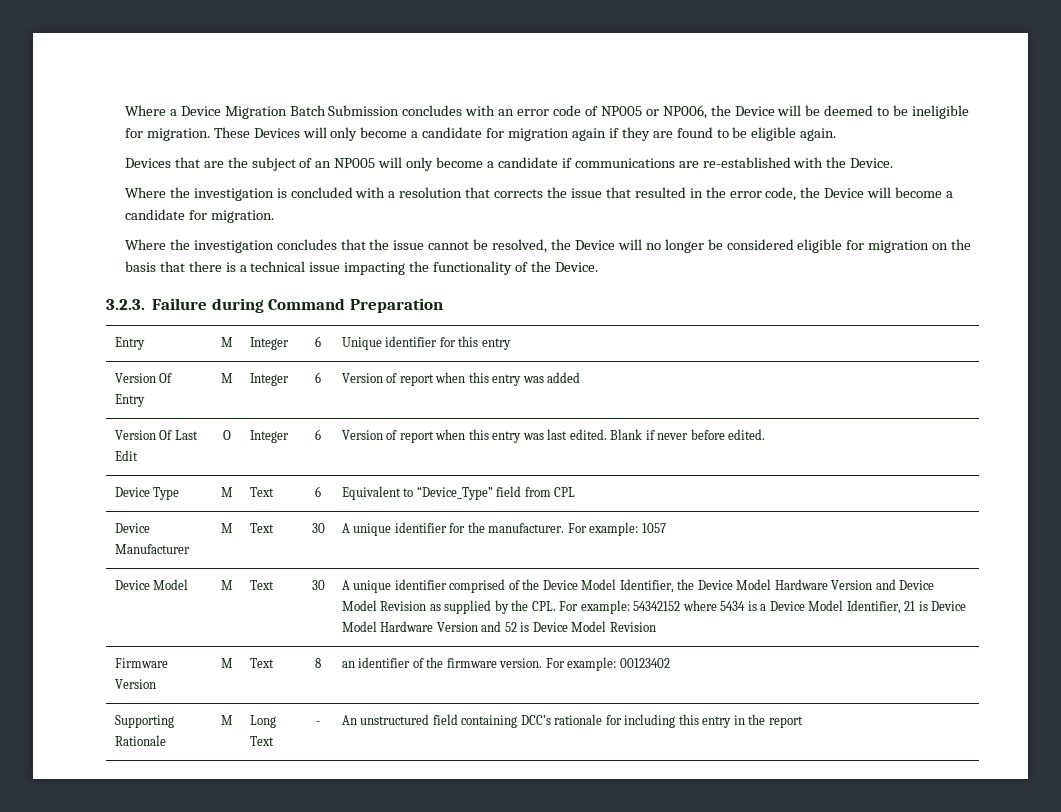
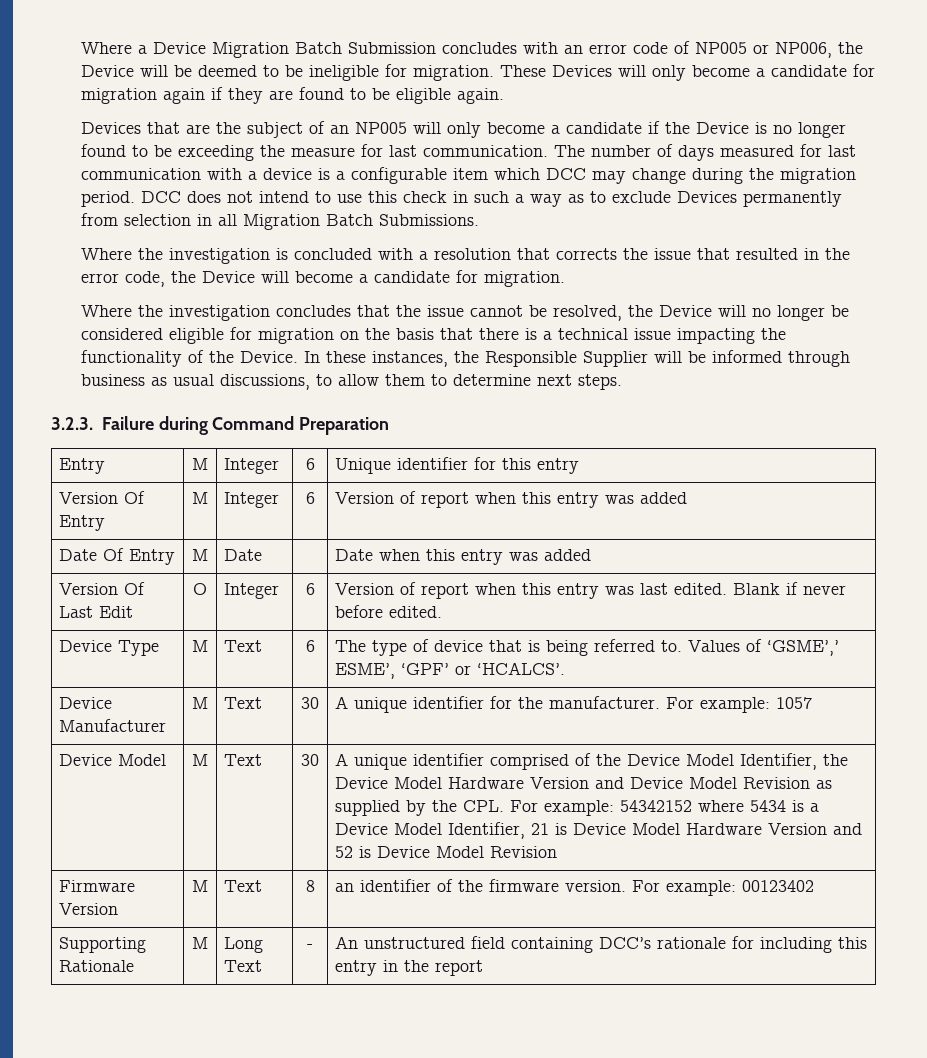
[574,157,894,168] communications are re-established with the Device. -> [665,122,847,138] [81,144,857,161] [81,167,857,184] [81,191,843,207] [81,213,480,230] the Device is no longer found to be exceeding the measure for last communication. The number of days measured for last communication with a device is a configurable item which DCC may change during the migration period. DCC does not intend to use this check in such a way as to exclude Devices permanently from selection in all Migration Batch Submissions.
(598, 267) none -> [304,350,851,367] [81,374,623,390] In these instances, the Responsible Supplier will be informed through business as usual discussions, to allow them to determine next steps.
(581, 377) none -> [58,548,175,565] [192,549,208,561] [223,549,262,561] [334,549,591,565] // Date Of Entry | M | Date | | Date when this entry was added
[341,486,576,500] Equivalent to “Device_Type” field from CPL -> [334,639,839,656] [334,662,565,679] The type of device that is being referred to. Values of ‘GSME’,’ ESME’, ‘GPF’ or ‘HCALCS’.

